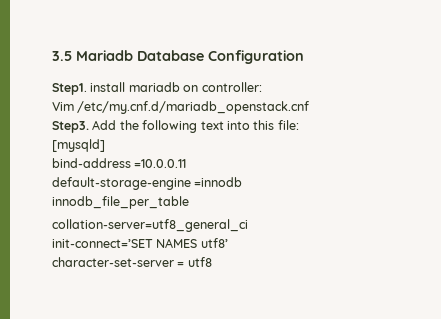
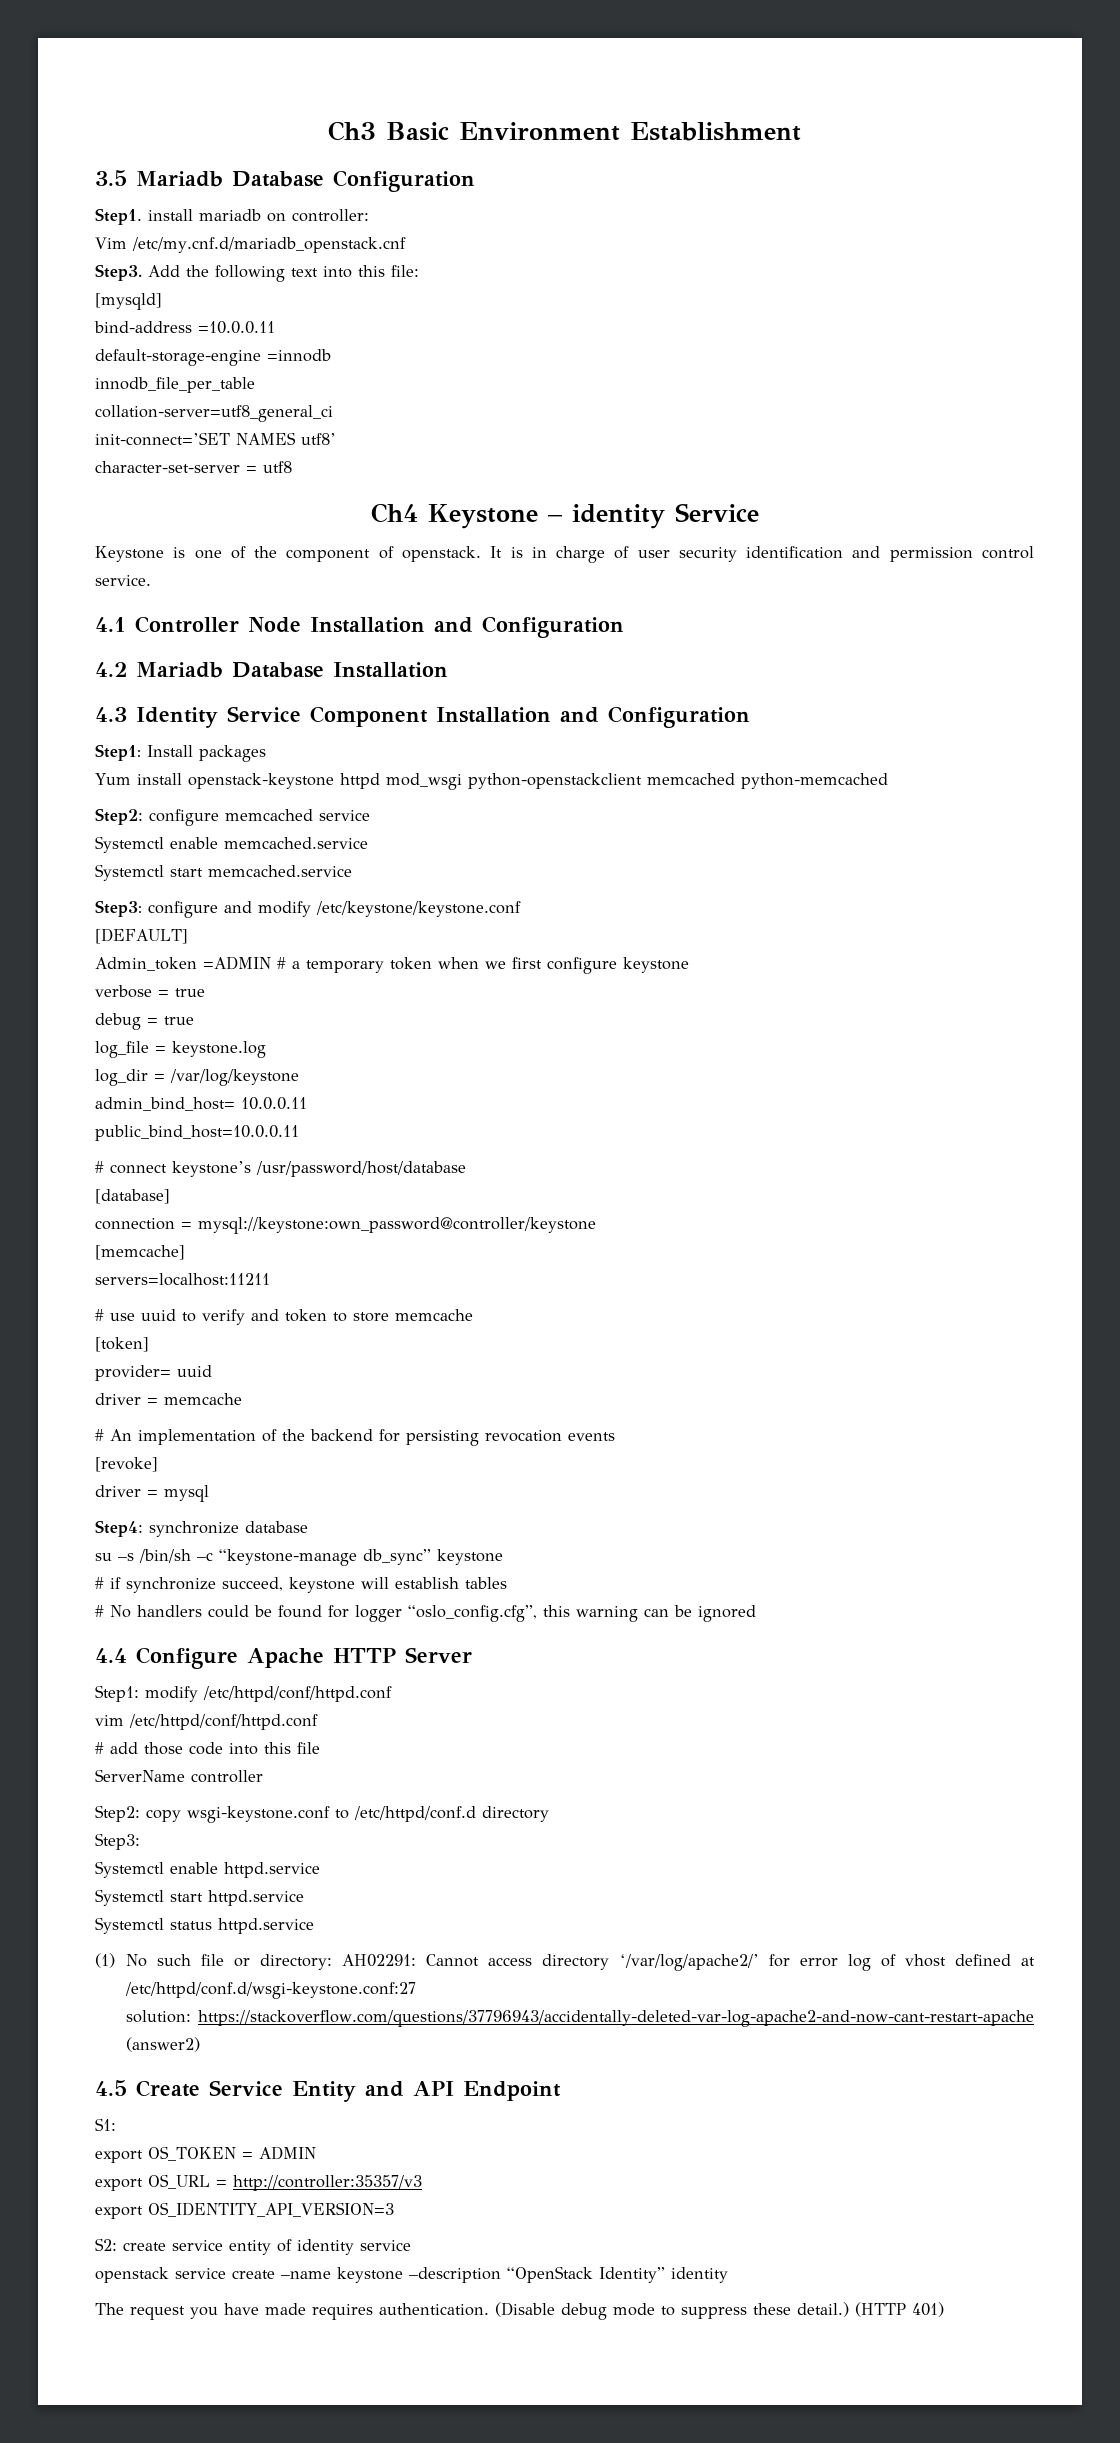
(52, 56) none -> [328,121,801,141] Ch3 Basic Environment Establishment //
(212, 262) none -> [370,503,759,529] [95,546,1035,563] [95,575,151,586] [95,616,624,638] [95,662,448,678] [95,706,750,728] [95,744,266,762] [95,773,888,790] [95,808,370,826] [95,836,368,853] [95,864,352,881] [95,900,521,918] [95,928,188,944] [95,956,689,974] [95,985,205,998] [95,1013,194,1030] [95,1041,266,1058] [95,1069,299,1086] [95,1097,307,1111] [95,1125,299,1141] [95,1161,466,1177] [95,1189,170,1204] [95,1217,596,1234] [95,1245,185,1260] [95,1273,270,1286] [95,1309,473,1325] [95,1337,149,1352] [95,1365,212,1381] [95,1393,242,1405] [95,1429,615,1446] [95,1457,158,1472] [95,1485,209,1502] [95,1520,308,1537] [95,1549,503,1566] [95,1577,507,1593] [95,1605,756,1622] [95,1647,472,1669] [95,1685,392,1702] [95,1714,318,1730] [95,1742,320,1755] [95,1769,263,1783] [95,1805,549,1823] [95,1833,140,1850] [95,1861,320,1878] [95,1889,304,1906] [95,1917,314,1934] [95,1953,1035,1971] [124,1982,416,1999] [125,2010,1035,2027] [125,2037,200,2052] [95,2080,561,2102] [95,2118,116,2131] [95,2146,316,2163] [95,2174,422,2191] [95,2202,394,2219] [95,2238,411,2255] [95,2266,728,2283] [95,2302,944,2320] // Ch4 Keystone – identity Service // Keystone is one of the component of openstack. It is in charge of user security identification and permission control service. // 4.1 Controller Node Installation and Configuration // 4.2 Mariadb Database Installation // 4.3 Identity Service Component Installation and Configuration // Step1: Install packages // Yum install openstack-keystone httpd mod_wsgi python-openstackclient memcached python-memcached // Step2: configure memcached service // Systemctl enable memcached.service // Systemctl start memcached.service // Step3: configure and modify /etc/keystone/keystone.conf // [DEFAULT] // Admin_token =ADMIN # a temporary token when we first configure keystone // verbose = true // debug = true // log_file = keystone.log // log_dir = /var/log/keystone // admin_bind_host= 10.0.0.11 // public_bind_host=10.0.0.11 // # connect keystone’s /usr/password/host/database // [database] // connection = mysql://keystone:own_password@controller/keystone // [memcache] // servers=localhost:11211 // # use uuid to verify and token to store memcache // [token] // provider= uuid // driver = memcache // # An implementation of the backend for persisting revocation events // [revoke] // driver = mysql // Step4: synchronize database // su –s /bin/sh –c “keystone-manage db_sync” keystone // # if synchronize succeed, keystone will establish tables // # No handlers could be found for logger “oslo_config.cfg”, this warning can be ignored // 4.4 Configure Apache HTTP Server // Step1: modify /etc/httpd/conf/httpd.conf // vim /etc/httpd/conf/httpd.conf // # add those code into this file // ServerName controller // Step2: copy wsgi-keystone.conf to /etc/httpd/conf.d directory // Step3: // Systemctl enable httpd.service // Systemctl start httpd.service // Systemctl status httpd.service // (1) No such file or directory: AH02291: Cannot access directory ‘/var/log/apache2/’ for error log of vhost defined at /etc/httpd/conf.d/wsgi-keystone.conf:27 // solution: https://stackoverflow.com/questions/37796943/accidentally-deleted-var-log-apache2-and-now-cant-restart-apache (answer2) // 4.5 Create Service Entity and API Endpoint // S1: // export OS_TOKEN = ADMIN // export OS_URL = http://controller:35357/v3 // export OS_IDENTITY_API_VERSION=3 // S2: create service entity of identity service // openstack service create –name keystone –description “OpenStack Identity” identity // The request you have made requires authentication. (Disable debug mode to suppress these detail.) (HTTP 401)

